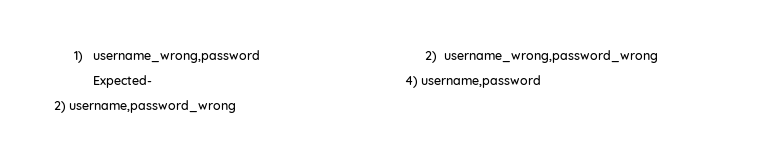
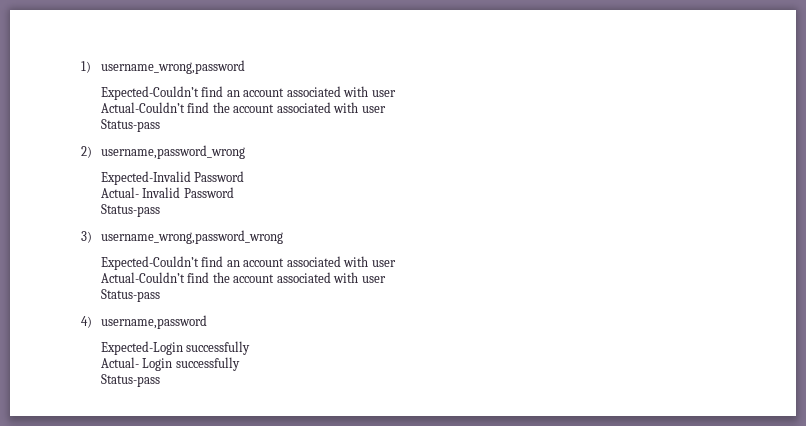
[93,75,153,88] [54,100,237,113] [424,50,659,63] [405,75,542,88] Expected- // 2) username,password_wrong // 2) username_wrong,password_wrong // 4) username,password -> [100,86,396,100] [100,102,386,113] [100,119,160,132] [80,145,245,159] [100,171,245,185] [100,187,234,198] [100,204,160,217] [80,230,283,244] [100,256,396,270] [100,272,386,283] [100,289,160,302] [80,315,207,329] [100,341,251,355] [100,357,240,371] [100,374,160,387] Expected-Couldn’t find an account associated with user // Actual-Couldn’t find the account associated with user // Status-pass // 2) username,password_wrong // Expected-Invalid Password // Actual- Invalid Password // Status-pass // 3) username_wrong,password_wrong // Expected-Couldn’t find an account associated with user // Actual-Couldn’t find the account associated with user // Status-pass // 4) username,password // Expected-Login successfully // Actual- Login successfully // Status-pass

